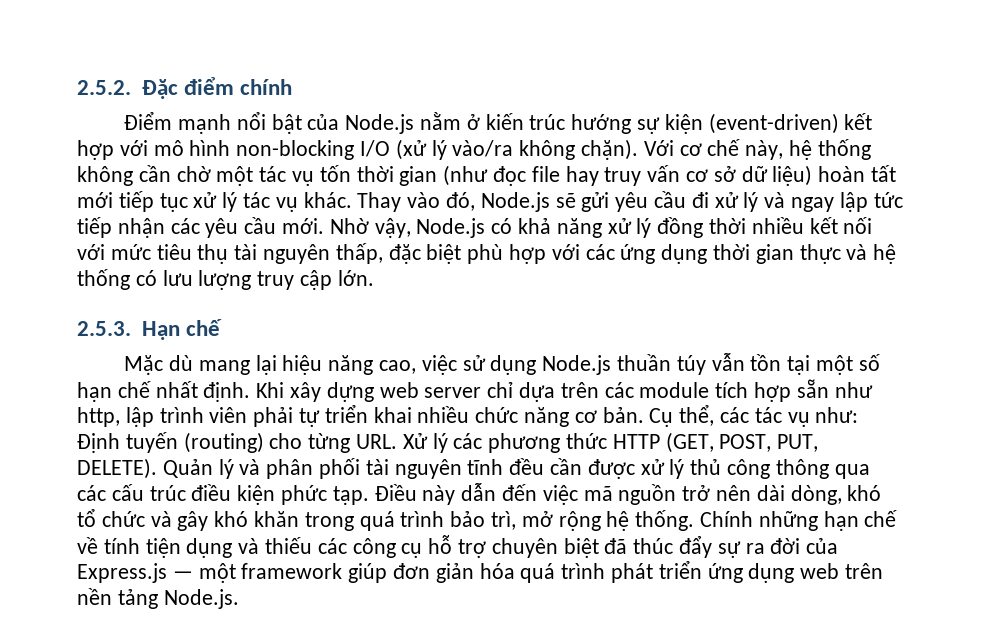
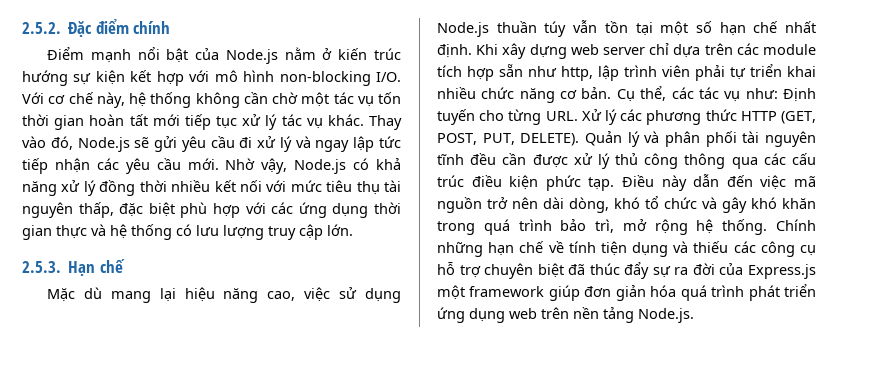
[708,113,839,134] (event-driven) -> (125, 77) none
[360,139,639,160] I/O (xử lý vào/ra không chặn). -> [376,72,402,82] I/O.
[443,165,813,186] (như đọc file hay truy vấn cơ sở dữ liệu) -> (85, 122) none
[183,432,264,453] (routing) -> (475, 117) none
[172,571,193,579] — -> (816, 271) none

